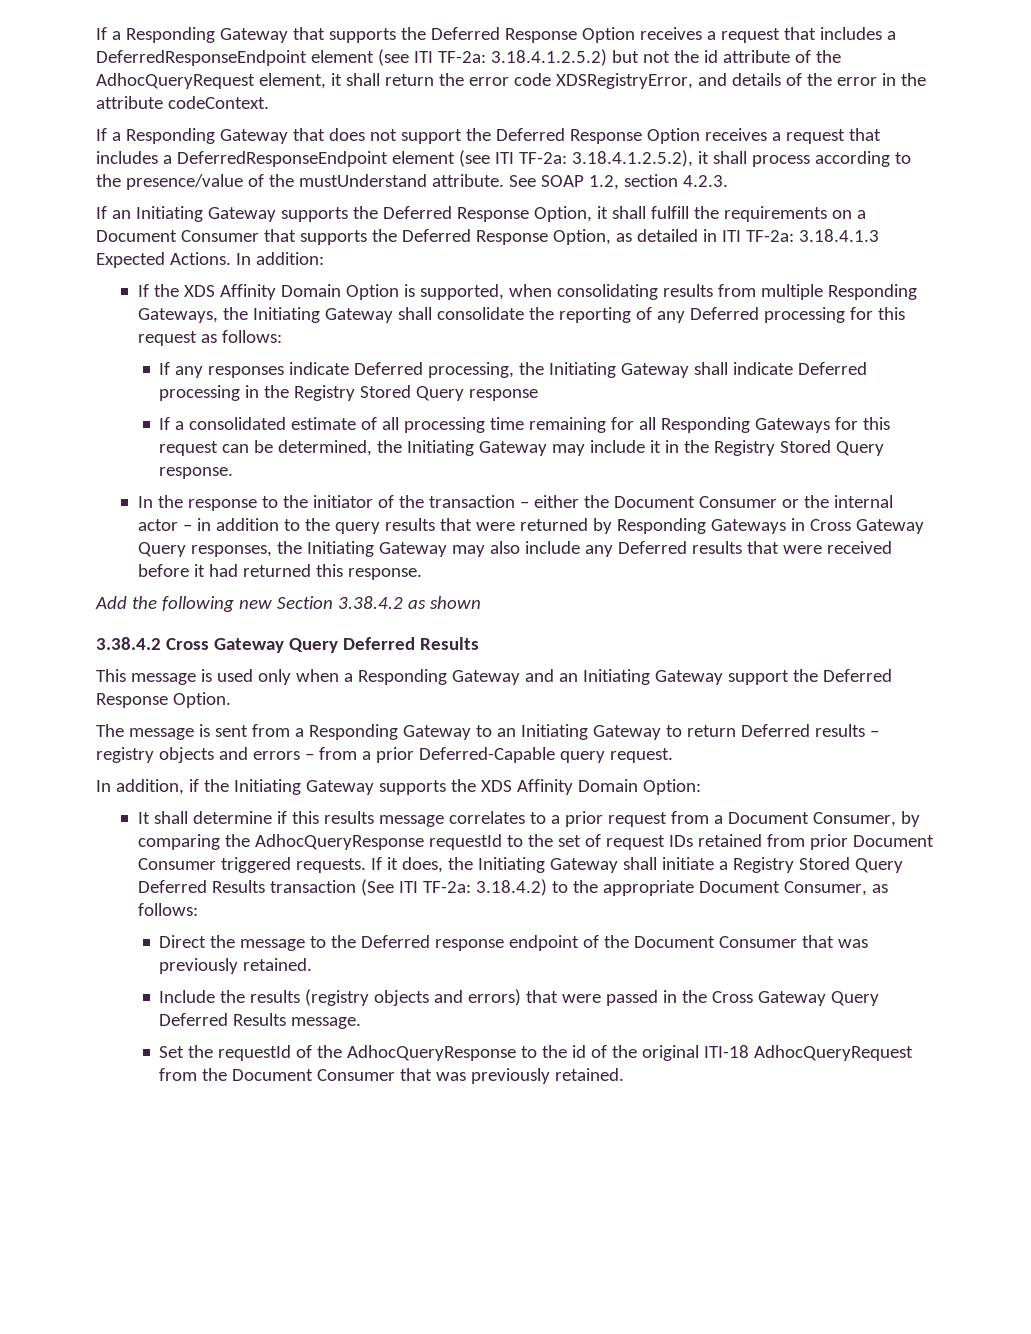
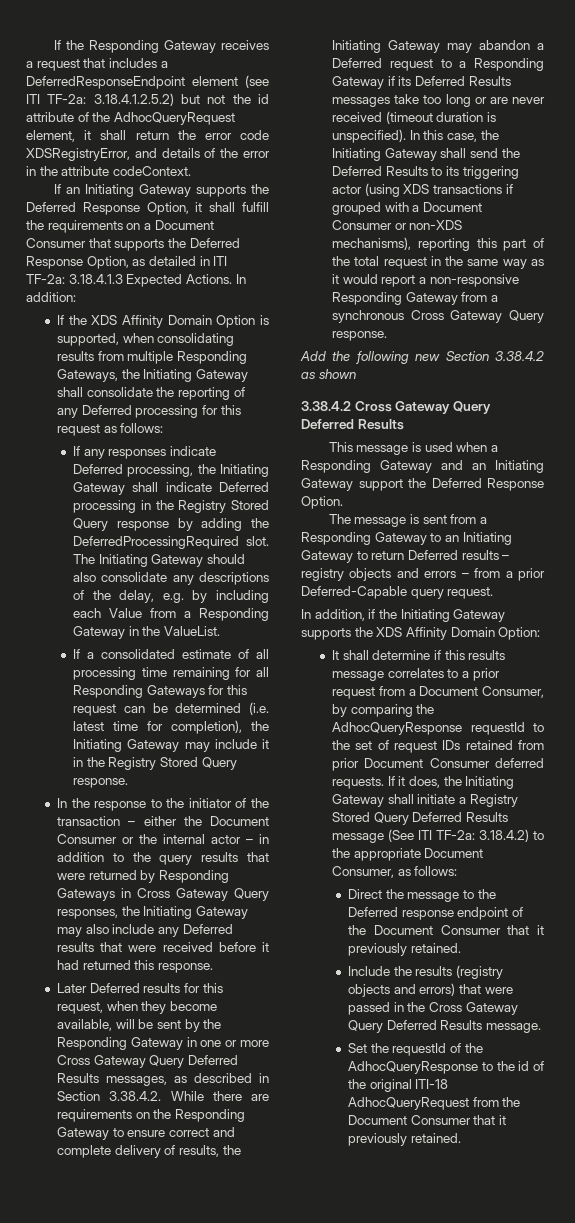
[96,27,635,43] If a Responding Gateway that supports the Deferred Response Option -> [53,40,216,53] If the Responding Gateway
[96,128,881,144] [96,150,911,167] [96,174,728,190] // If a Responding Gateway that does not support the Deferred Response Option receives a request that includes a DeferredResponseEndpoint element (see ITI TF-2a: 3.18.4.1.2.5.2), it shall process according to the presence/value of the mustUnderstand attribute. See SOAP 1.2, section 4.2.3. -> (191, 171) none
(539, 395) none -> [177,518,269,531] [73,536,269,549] [73,554,246,567] [73,572,269,585] [73,590,269,603] [73,608,269,621] [73,626,221,639] by adding the DeferredProcessingRequired slot. The Initiating Gateway should also consolidate any descriptions of the delay, e.g. by including each Value from a Responding Gateway in the ValueList.
[278,440,373,456] determined, -> [175,702,269,715] [73,720,243,734] determined (i.e. latest time for completion),
(422, 574) none -> [57,983,223,993] [57,1001,217,1014] [57,1019,222,1032] [57,1037,270,1050] [57,1055,238,1068] [57,1073,269,1086] [57,1091,269,1101] [57,1109,245,1122] [57,1127,235,1140] [57,1145,241,1158] [332,40,544,53] [332,58,544,71] [332,76,511,89] [332,94,545,107] [332,111,496,124] [332,129,499,143] [332,148,520,161] [332,166,519,179] [332,183,513,197] [332,202,482,215] [332,220,463,230] [332,237,544,251] [332,256,544,269] [332,274,519,287] [332,292,498,305] [332,310,544,323] [332,331,388,341] // Later Deferred results for this request, when they become available, will be sent by the Responding Gateway in one or more Cross Gateway Query Deferred Results messages, as described in Section 3.38.4.2. While there are requirements on the Responding Gateway to ensure correct and complete delivery of results, the Initiating Gateway may abandon a Deferred request to a Responding Gateway if its Deferred Results messages take too long or are never received (timeout duration is unspecified). In this case, the Initiating Gateway shall send the Deferred Results to its triggering actor (using XDS transactions if grouped with a Document Consumer or non-XDS mechanisms), reporting this part of the total request in the same way as it would report a non-responsive Responding Gateway from a synchronous Cross Gateway Query response.
[257,669,291,685] only -> (453, 447) none
[220,857,291,873] triggered -> [495,758,544,768] deferred
[269,880,356,893] transaction -> [332,833,385,843] message
[838,939,869,948] was -> [537,925,544,935] it
[436,1072,467,1081] was -> [499,1115,507,1125] it

